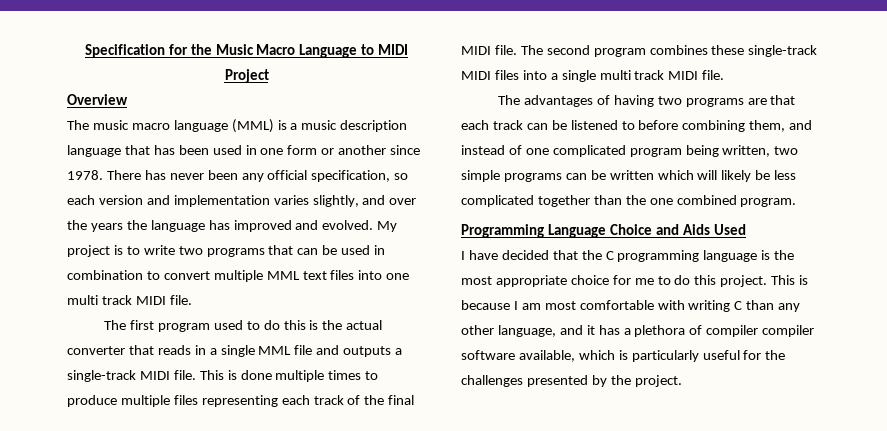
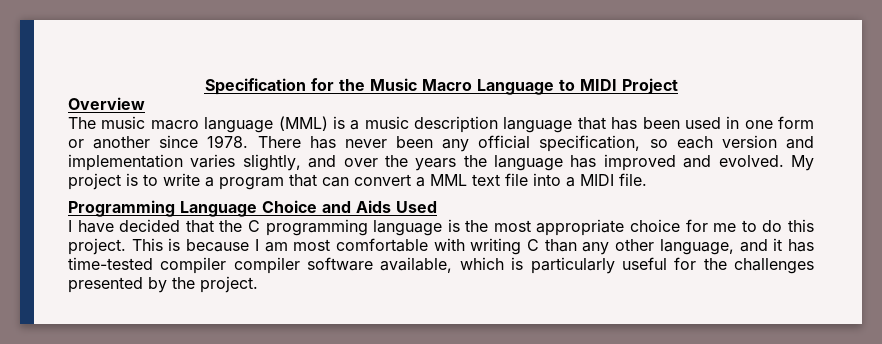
[178,245,386,257] [67,270,410,282] [67,295,192,305] [104,320,383,332] [67,345,403,357] [67,370,379,382] [67,395,415,407] [461,45,818,57] [461,70,725,82] [498,95,796,107] [461,120,813,132] [461,145,799,157] [461,170,797,182] [461,195,797,207] two programs that can be used in combination to convert multiple MML text files into one multi track MIDI file. // The first program used to do this is the actual converter that reads in a single MML file and outputs a single-track MIDI file. This is done multiple times to produce multiple files representing each track of the final MIDI file. The second program combines these single-track MIDI files into a single multi track MIDI file. // The advantages of having two programs are that each track can be listened to before combining them, and instead of one complicated program being written, two simple programs can be written which will likely be less complicated together than the one combined program. -> [205,173,647,190] a program that can convert a MML text file into a MIDI file.
[623,325,703,337] a plethora of -> [68,257,153,270] time-tested

